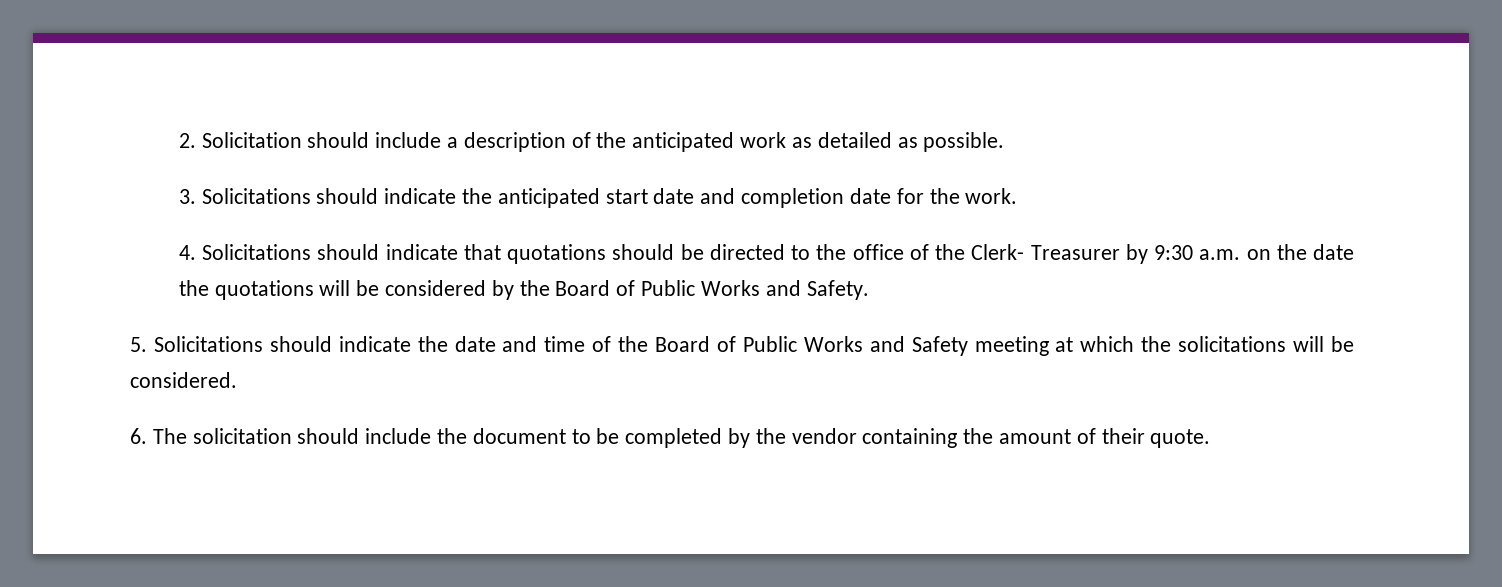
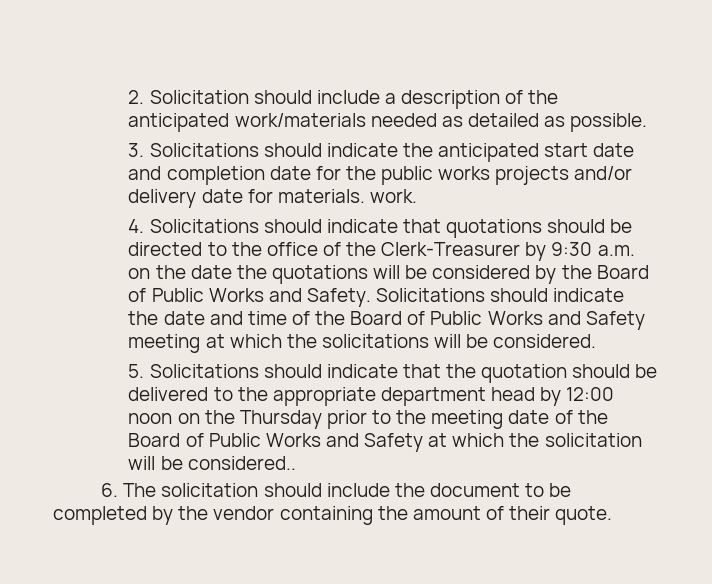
[740,132,787,148] work -> [234,113,437,127] work/materials needed
(960, 196) none -> [381,166,633,185] [128,189,365,208] public works projects and/or delivery date for materials.
[971,244,1120,260] Clerk- Treasurer -> [381,242,521,256] Clerk-Treasurer
[130,337,147,352] // 5. -> (371, 297) none
(237, 380) none -> [128,364,658,383] [128,387,615,406] [128,410,608,429] [128,433,642,452] [128,456,296,470] // 5. Solicitations should indicate that the quotation should be delivered to the appropriate department head by 12:00 noon on the Thursday prior to the meeting date of the Board of Public Works and Safety at which the solicitation will be considered..

